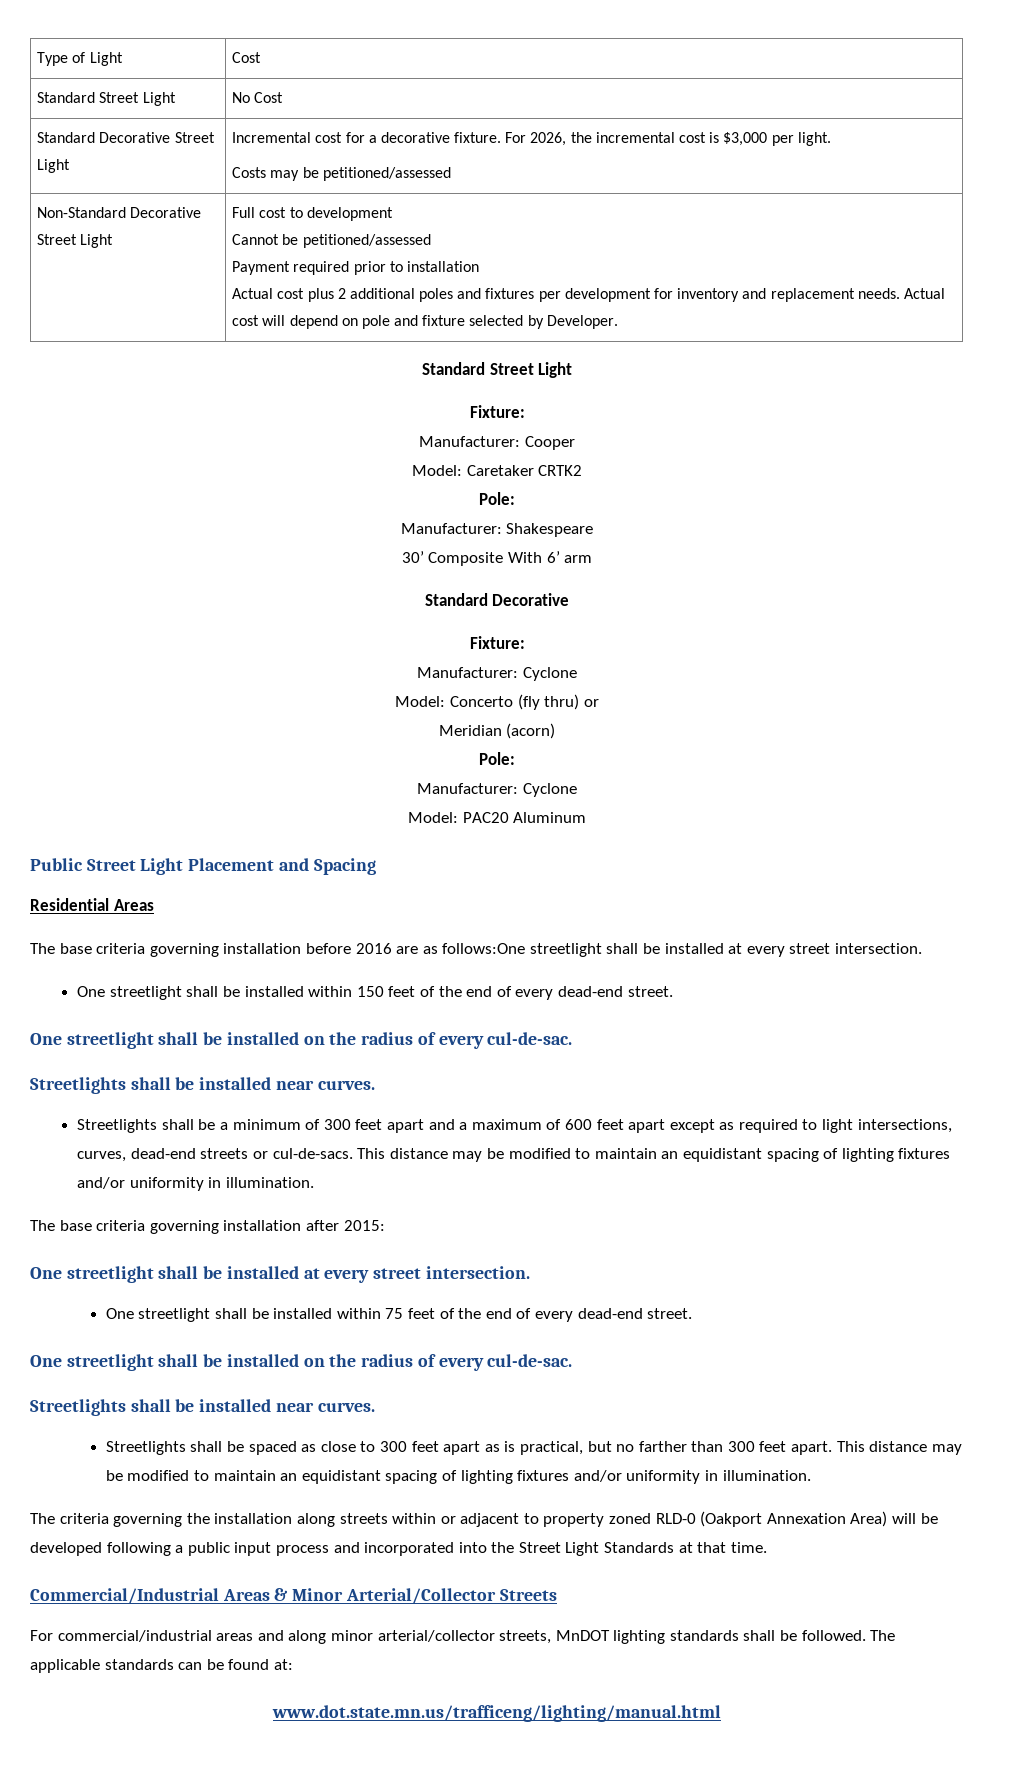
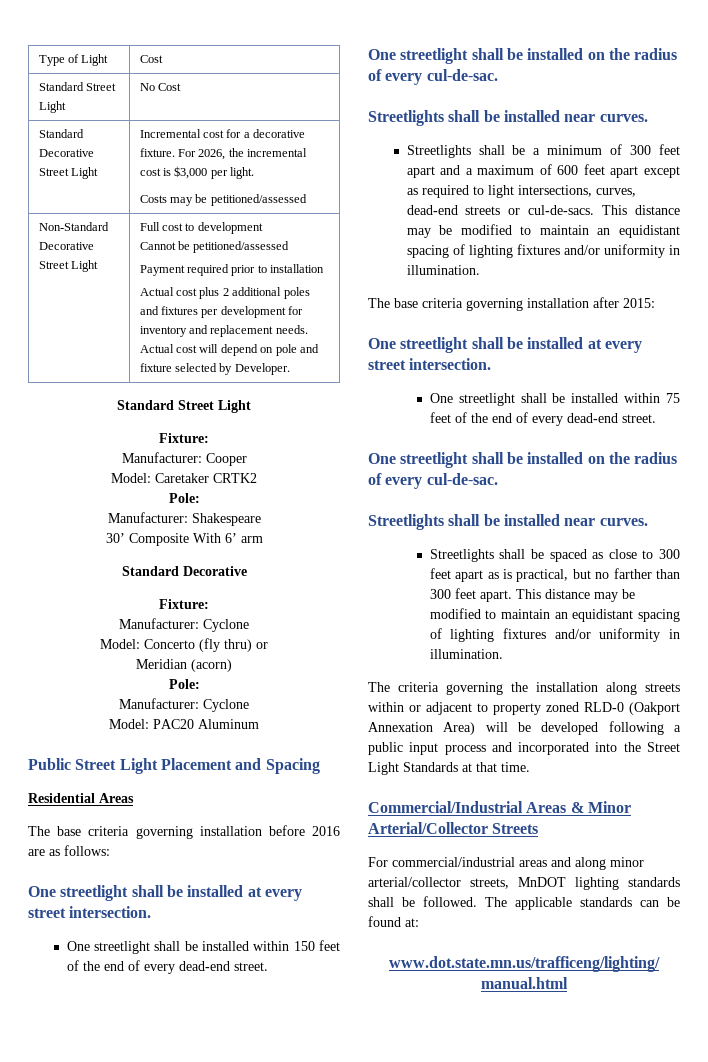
[442,943,526,954] follows:One -> [64,845,110,856] [28,886,56,897] follows: // One

